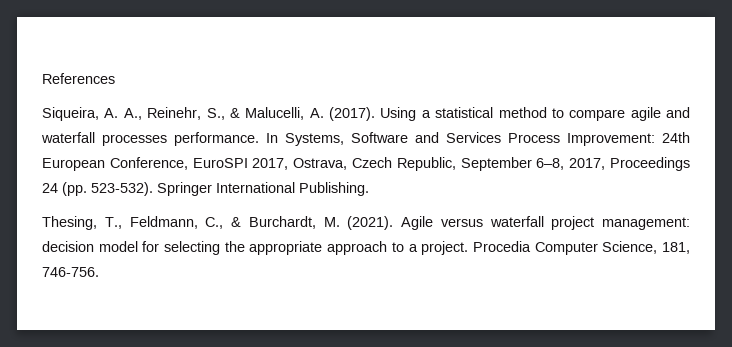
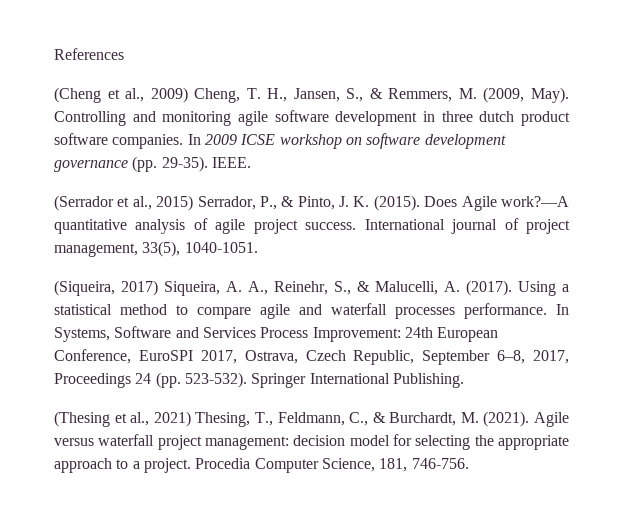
(115, 78) none -> [54,87,570,103] [54,110,570,126] [54,133,506,149] [54,156,251,172] [54,195,570,211] [54,218,571,234] [54,241,258,257] [54,280,158,296] (Cheng et al., 2009) Cheng, T. H., Jansen, S., & Remmers, M. (2009, May). Controlling and monitoring agile software development in three dutch product software companies. In 2009 ICSE workshop on software development governance (pp. 29-35). IEEE. // (Serrador et al., 2015) Serrador, P., & Pinto, J. K. (2015). Does Agile work?—A quantitative analysis of agile project success. International journal of project management, 33(5), 1040-1051. // (Siqueira, 2017)
(369, 189) none -> [54,411,191,427] (Thesing et al., 2021)

